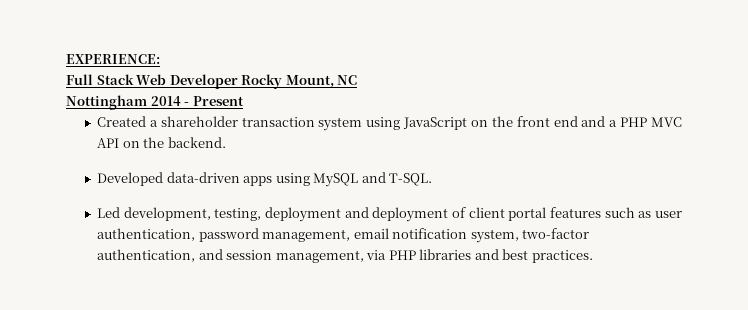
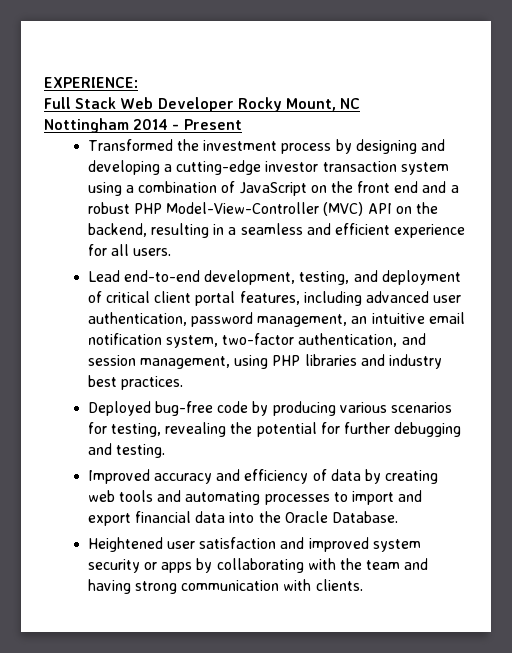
[96,116,401,131] Created a shareholder transaction system using -> [87,139,445,154] [87,160,449,175] [87,181,236,196] Transformed the investment process by designing and developing a cutting-edge investor transaction system using a combination of
[620,117,682,127] [96,137,226,148] [96,172,433,187] [96,207,120,218] PHP MVC API on the backend. // Developed data-driven apps using MySQL and T-SQL. // Led -> [87,202,438,216] [87,223,466,238] [87,244,172,256] [87,270,200,282] robust PHP Model-View-Controller (MVC) API on the backend, resulting in a seamless and efficient experience for all users. // Lead end-to-end
[264,207,341,222] deployment -> (350, 278) none
(466, 212) none -> [105,291,150,303] critical
[549,207,652,218] features such as -> [239,291,429,306] features, including advanced
(351, 235) none -> [351,313,425,324] an intuitive
[366,250,387,260] via -> [234,355,269,369] using
(499, 254) none -> [388,354,442,369] industry
(593, 256) none -> [87,401,452,416] [87,422,462,437] [87,443,165,458] [87,469,439,484] [87,490,423,505] [87,511,398,526] [87,537,421,552] [87,558,429,573] [87,579,363,594] // Deployed bug-free code by producing various scenarios for testing, revealing the potential for further debugging and testing. // Improved accuracy and efficiency of data by creating web tools and automating processes to import and export financial data into the Oracle Database. // Heightened user satisfaction and improved system security or apps by collaborating with the team and having strong communication with clients.

